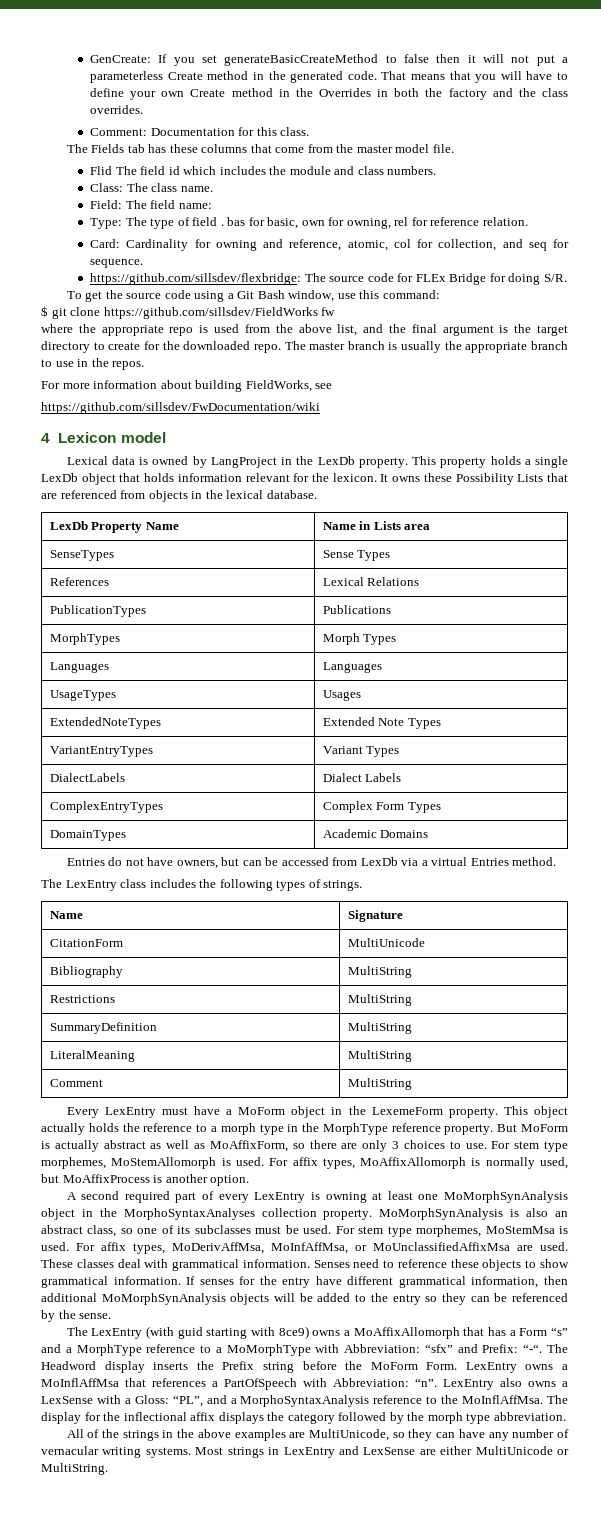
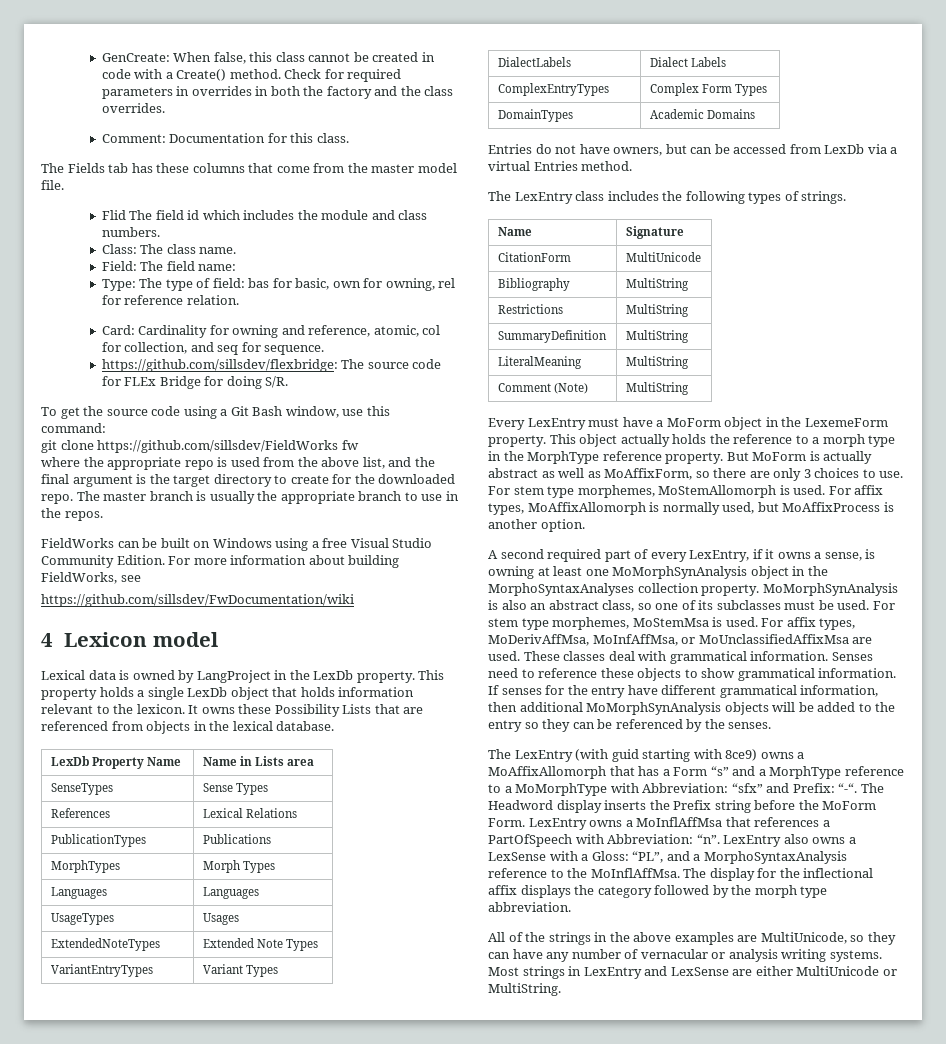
[158,54,568,66] [90,71,568,83] [90,88,372,100] If you set generateBasicCreateMethod to false then it will not put a parameterless Create method in the generated code. That means that you will have to define your own Create method in the Overrides -> [173,52,435,64] [101,69,402,82] [101,86,252,99] When false, this class cannot be created in code with a Create() method. Check for required parameters in overrides
[192,217,224,226] field . -> [212,278,245,288] field:
[41,306,48,317] $ -> (106, 428) none
(145, 365) none -> [41,538,433,551] [41,555,165,568] FieldWorks can be built on Windows using a free Visual Studio Community Edition.
[293,473,310,482] for -> [96,705,110,714] to
(103, 1083) none -> [553,383,588,394] (Note)
[254,1192,306,1203] LexEntry -> [689,549,862,562] LexEntry, if it owns a sense,
[79,1313,112,1319] sense. -> [728,722,772,729] senses.
(99, 1450) none -> [711,949,778,962] or analysis

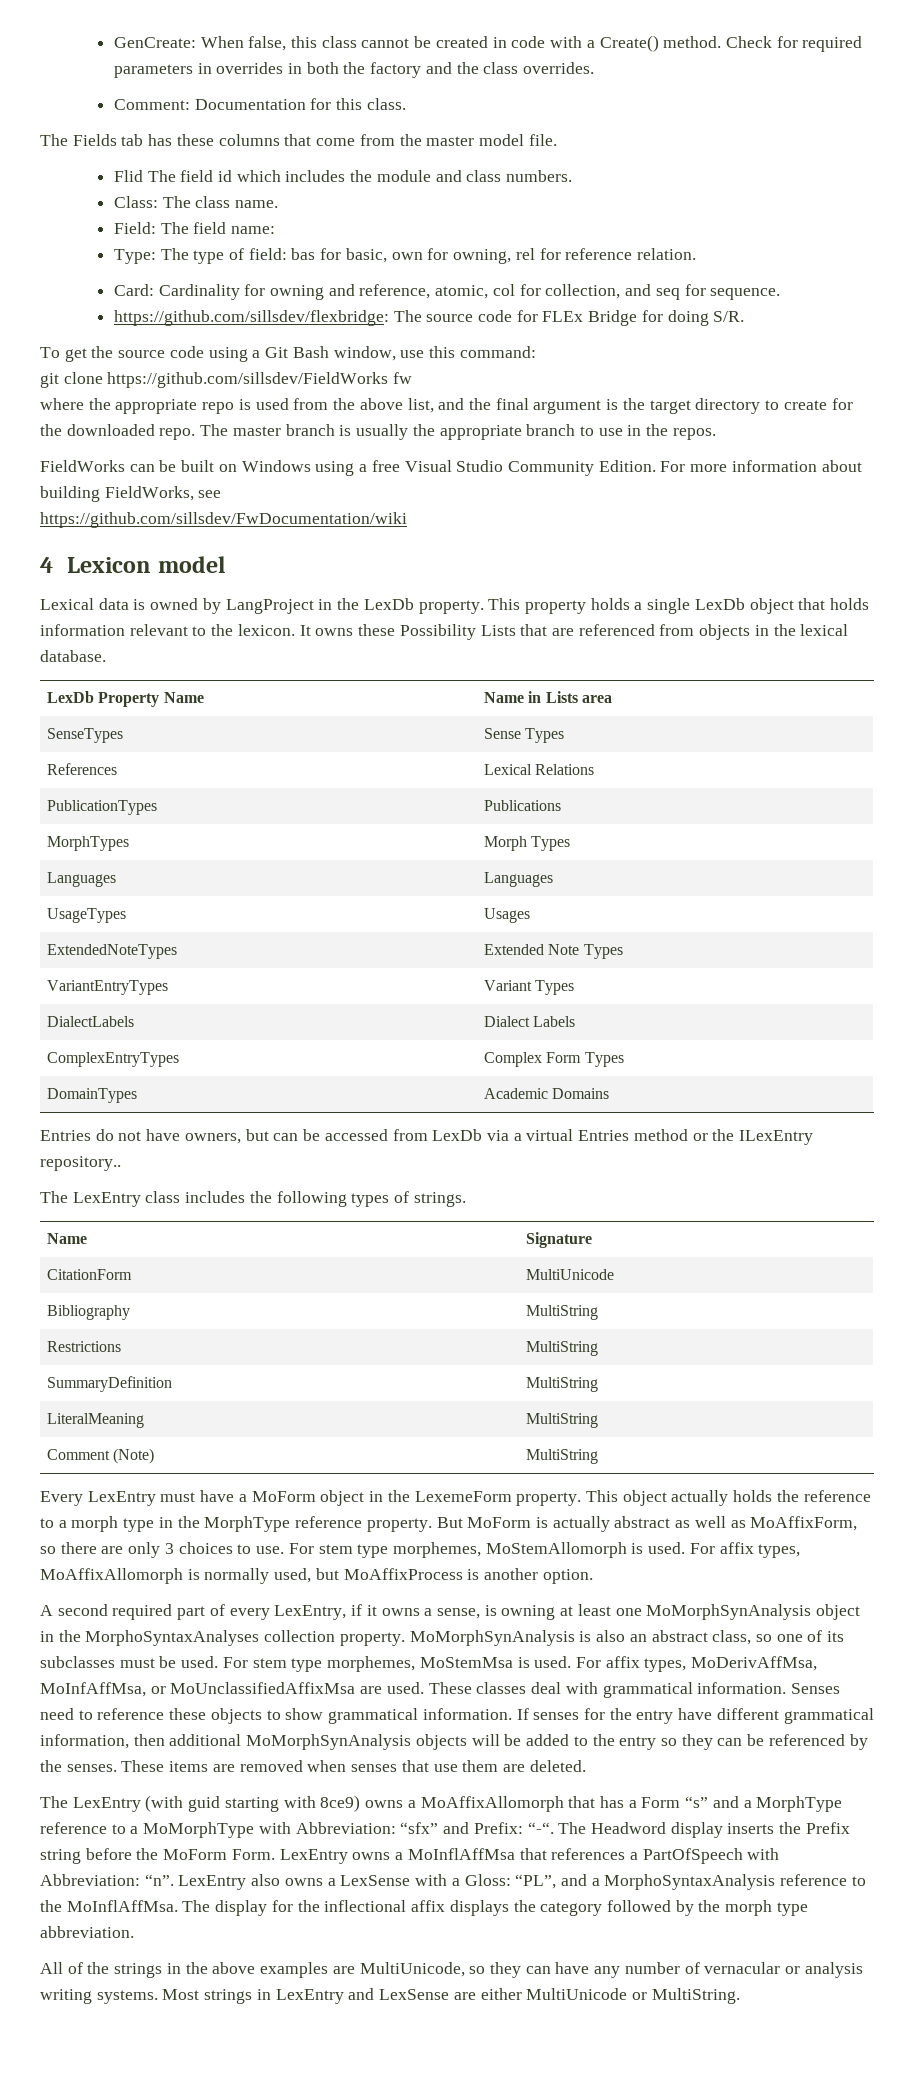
[581,161,633,171] method. -> [633,1129,814,1145] [40,1156,121,1171] method or the ILexEntry repository..
(772, 725) none -> [121,1760,586,1772] These items are removed when senses that use them are deleted.

